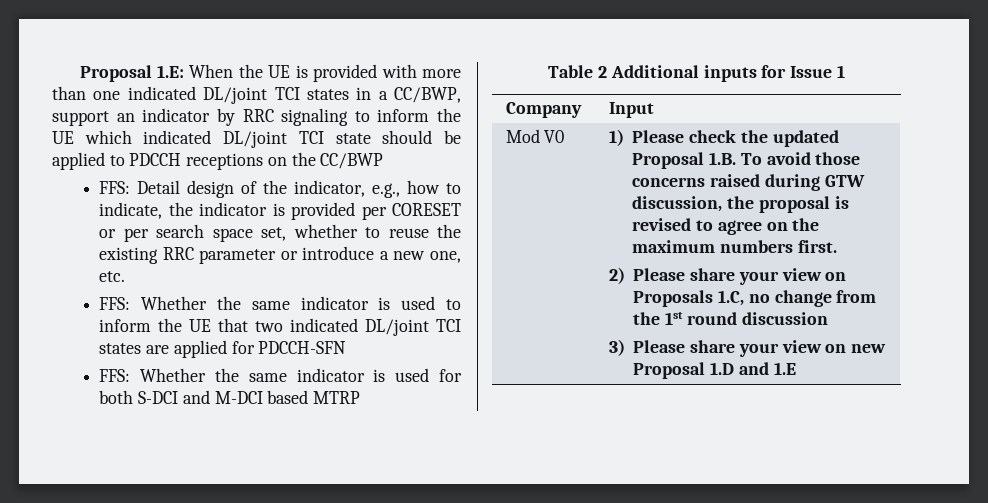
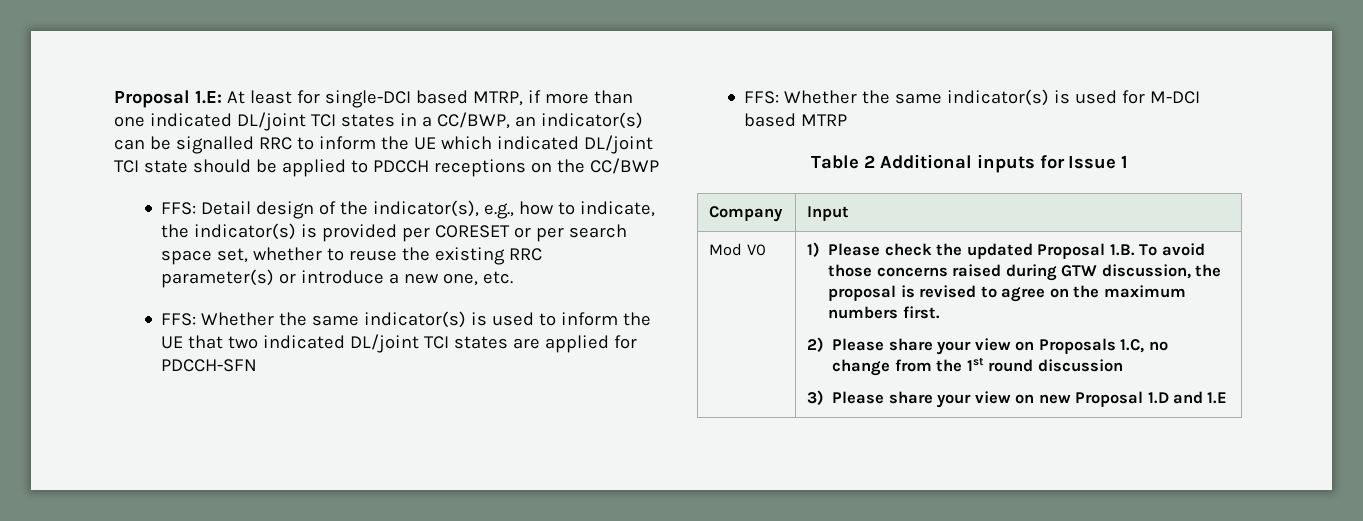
[189,64,417,82] When the UE is provided with -> [226,90,541,108] At least for single-DCI based MTRP, if
[52,108,349,126] support an indicator by RRC signaling -> [514,112,643,129] [114,136,292,154] an indicator(s) can be signalled RRC
[294,180,366,197] indicator, -> [373,200,480,217] indicator(s),
[199,202,268,216] indicator -> [194,223,297,240] indicator(s)
[199,249,277,264] parameter -> [161,269,275,288] parameter(s)
[300,296,369,310] indicator -> [364,311,467,328] indicator(s)
[296,368,365,382] indicator -> [947,89,1050,106] indicator(s)
[99,390,210,404] both S-DCI and -> (1146, 97) none

